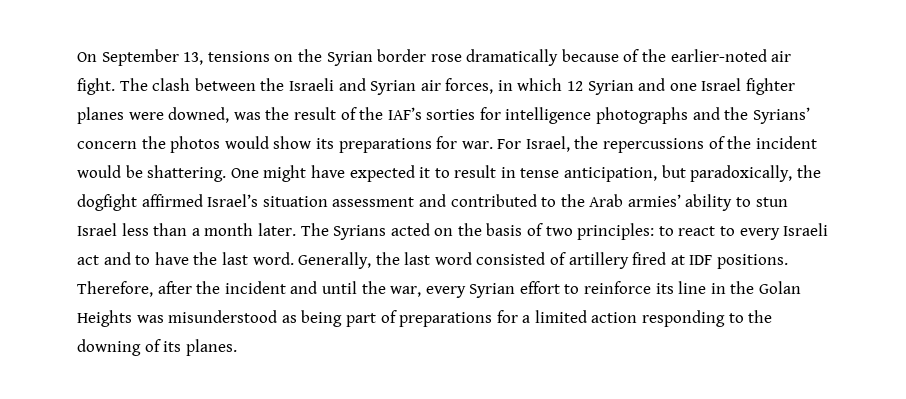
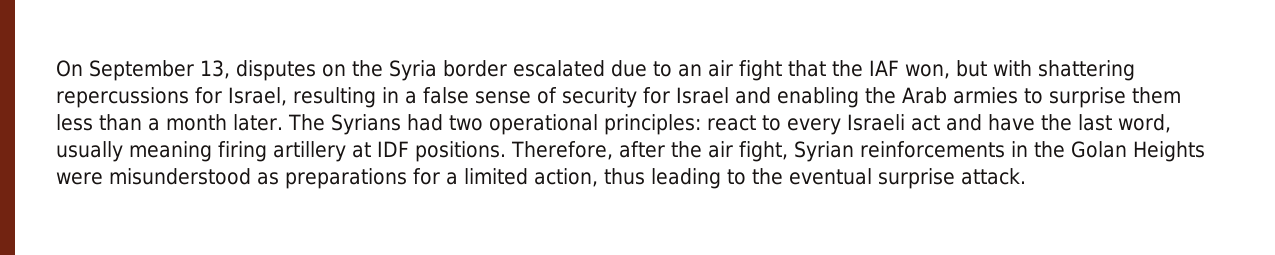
[207,49,792,66] [77,78,796,95] [77,107,810,124] [77,136,817,153] [77,165,821,182] [77,194,788,211] [77,223,117,236] tensions on the Syrian border rose dramatically because of the earlier-noted air fight. The clash between the Israeli and Syrian air forces, in which 12 Syrian and one Israel fighter planes were downed, was the result of the IAF’s sorties for intelligence photographs and the Syrians’ concern the photos would show its preparations for war. For Israel, the repercussions of the incident would be shattering. One might have expected it to result in tense anticipation, but paradoxically, the dogfight affirmed Israel’s situation assessment and contributed to the Arab armies’ ability to stun Israel -> [236,60,1135,81] [56,87,1181,108] disputes on the Syria border escalated due to an air fight that the IAF won, but with shattering repercussions for Israel, resulting in a false sense of security for Israel and enabling the Arab armies to surprise them
[390,223,674,240] acted on the basis of two principles: to -> [406,114,701,135] had two operational principles:
[135,255,151,265] to -> (982, 122) none
[252,252,667,269] word. Generally, the last word consisted of artillery fired -> [1117,114,1171,133] [56,141,346,162] word, usually meaning firing artillery
[224,281,707,298] incident and until the war, every Syrian effort to reinforce its line -> [708,141,1005,162] air fight, Syrian reinforcements
[136,315,164,323] was -> [56,172,103,185] were
[301,310,397,327] being part of -> (279, 178) none
[591,310,773,327] [77,339,237,356] action responding to the downing of its planes. -> [534,168,1026,189] action, thus leading to the eventual surprise attack.

